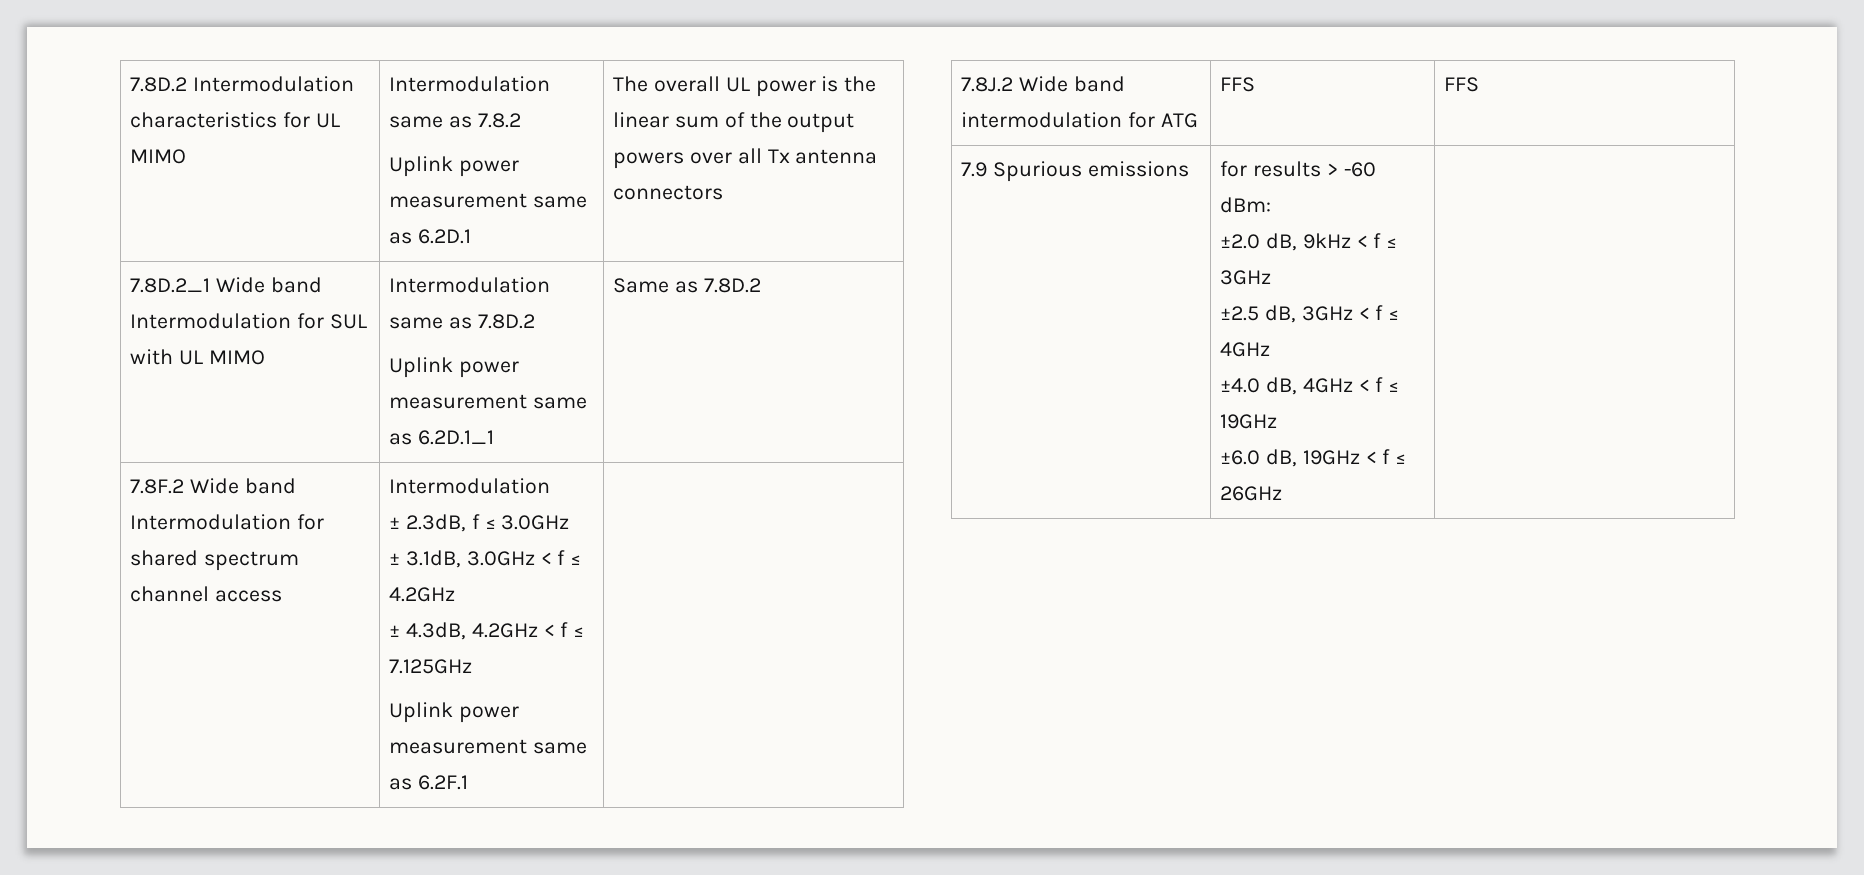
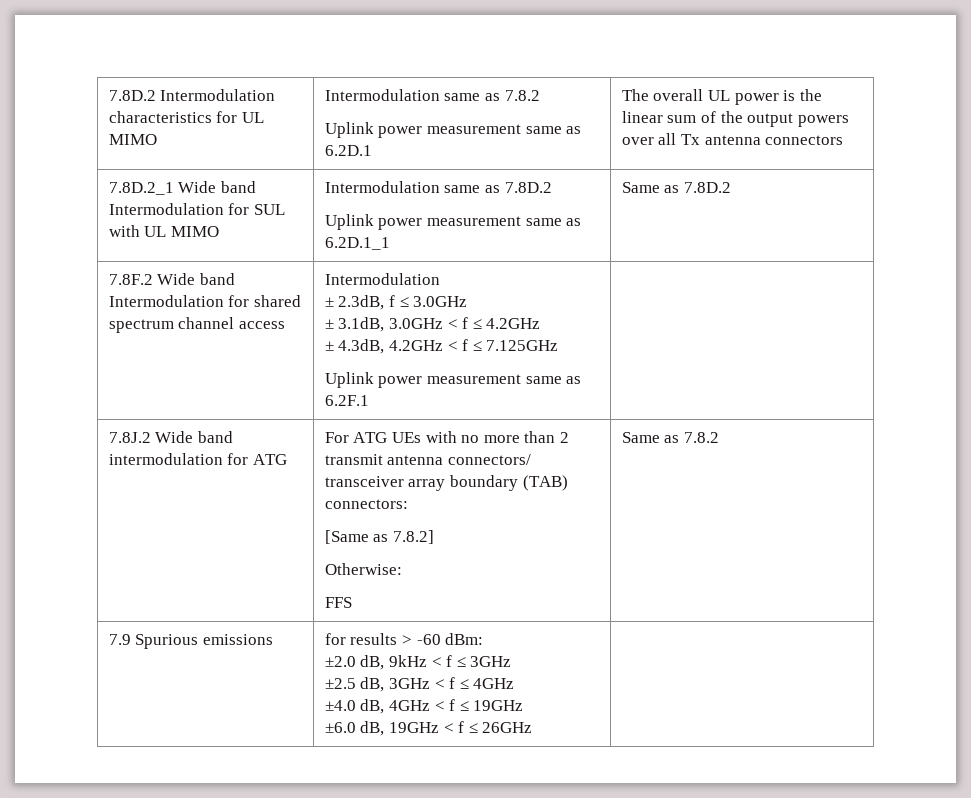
[1220,77,1256,92] [1444,77,1480,92] FFS | FFS -> [324,431,570,443] [324,454,532,465] [324,475,568,491] [324,499,408,509] [324,530,435,544] [324,563,402,575] [324,597,352,608] [621,432,720,443] For ATG UEs with no more than 2 transmit antenna connectors/ transceiver array boundary (TAB) connectors: // [Same as 7.8.2] // Otherwise: // FFS | Same as 7.8.2

